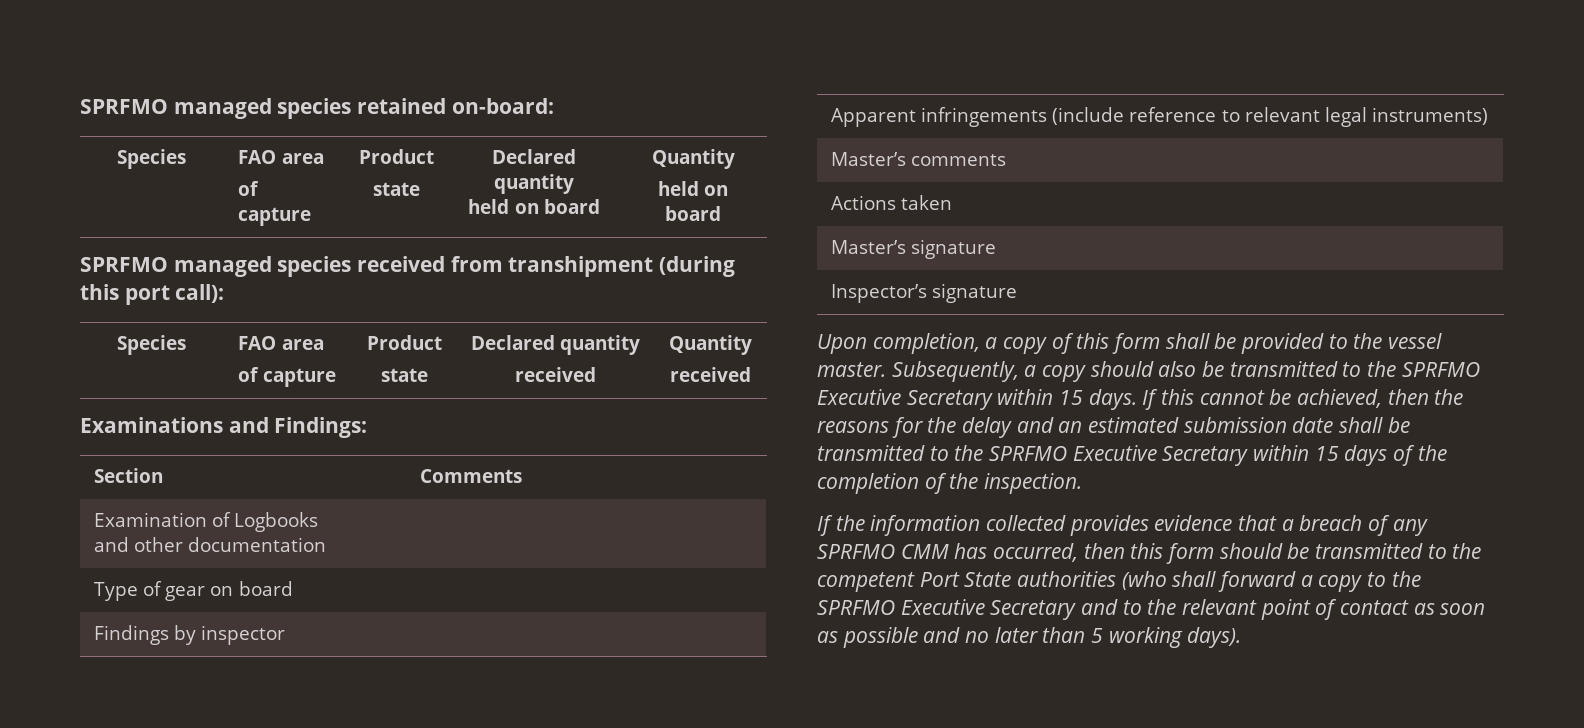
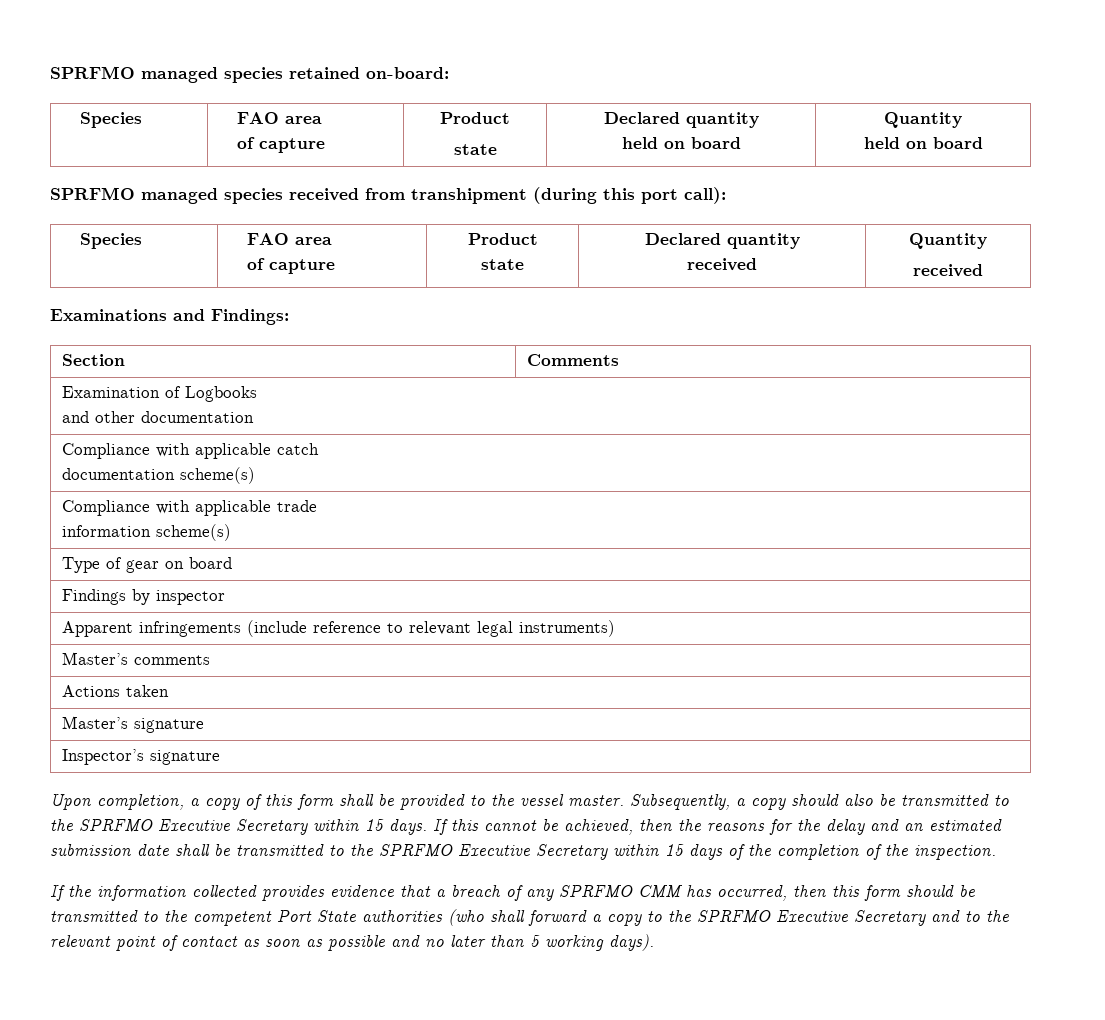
(327, 544) none -> [62,443,320,459] [62,467,256,484] [62,500,318,516] [62,524,232,541] // Compliance with applicable catch // documentation scheme(s) // Compliance with applicable trade // information scheme(s)

